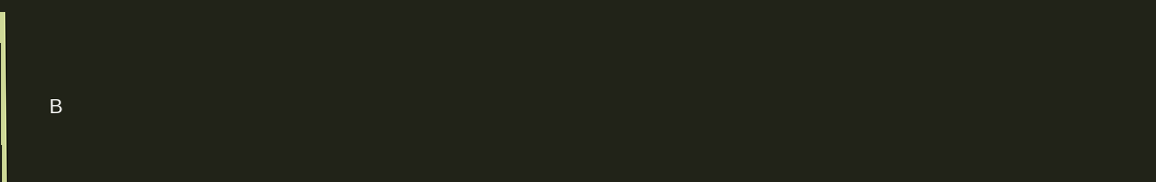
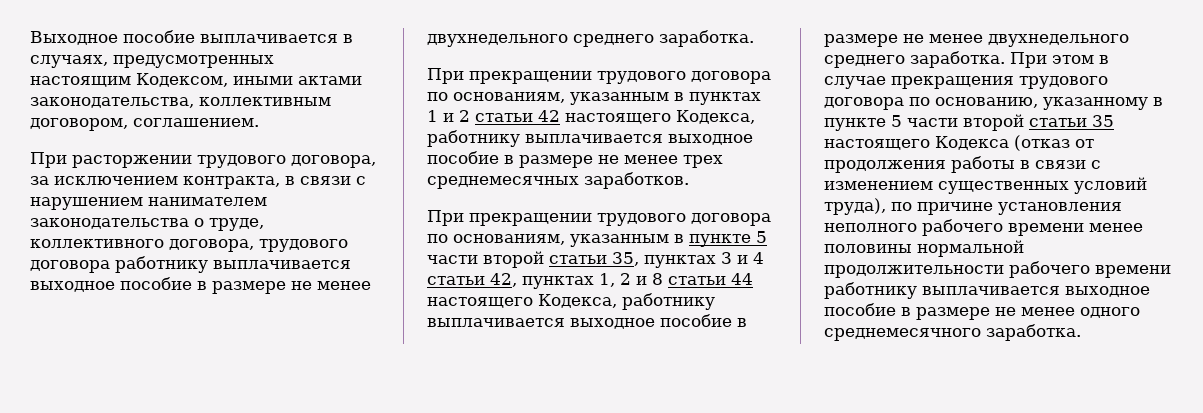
[49,99,64,114] В -> [30,30,353,45] [30,55,274,68] [30,73,362,87] [30,97,331,108] [30,118,259,131] [30,152,376,168] [30,176,366,189] [30,197,267,210] [30,218,264,231] [30,239,348,252] [30,256,351,273] [30,277,371,294] [427,30,754,47] [427,68,771,84] [427,92,761,105] [427,110,755,124] [427,130,753,147] [427,151,723,168] [427,172,689,189] [427,210,771,226] [427,231,767,247] [427,251,764,268] [427,273,753,289] [427,293,715,310] [427,314,747,329] [824,34,1129,47] [824,51,1109,68] [824,76,1108,89] [824,97,1163,110] [824,114,1114,131] [824,135,1094,151] [824,156,1101,173] [824,177,1147,194] [824,198,1122,215] [824,219,1143,236] [824,240,1024,257] [824,261,1171,278] [824,282,1150,299] [824,303,1140,320] [824,324,1081,341] Выходное пособие выплачивается в случаях, предусмотренных настоящим Кодексом, иными актами законодательства, коллективным договором, соглашением. // При расторжении трудового договора, за исключением контракта, в связи с нарушением нанимателем законодательства о труде, коллективного договора, трудового договора работнику выплачивается выходное пособие в размере не менее двухнедельного среднего заработка. // При прекращении трудового договора по основаниям, указанным в пунктах 1 и 2 статьи 42 настоящего Кодекса, работнику выплачивается выходное пособие в размере не менее трех среднемесячных заработков. // При прекращении трудового договора по основаниям, указанным в пункте 5 части второй статьи 35, пунктах 3 и 4 статьи 42, пунктах 1, 2 и 8 статьи 44 настоящего Кодекса, работнику выплачивается выходное пособие в размере не менее двухнедельного среднего заработка. При этом в случае прекращения трудового договора по основанию, указанному в пункте 5 части второй статьи 35 настоящего Кодекса (отказ от продолжения работы в связи с изменением существенных условий труда), по причине установления неполного рабочего времени менее половины нормальной продолжительности рабочего времени работнику выплачивается выходное пособие в размере не менее одного среднемесячного заработка.

